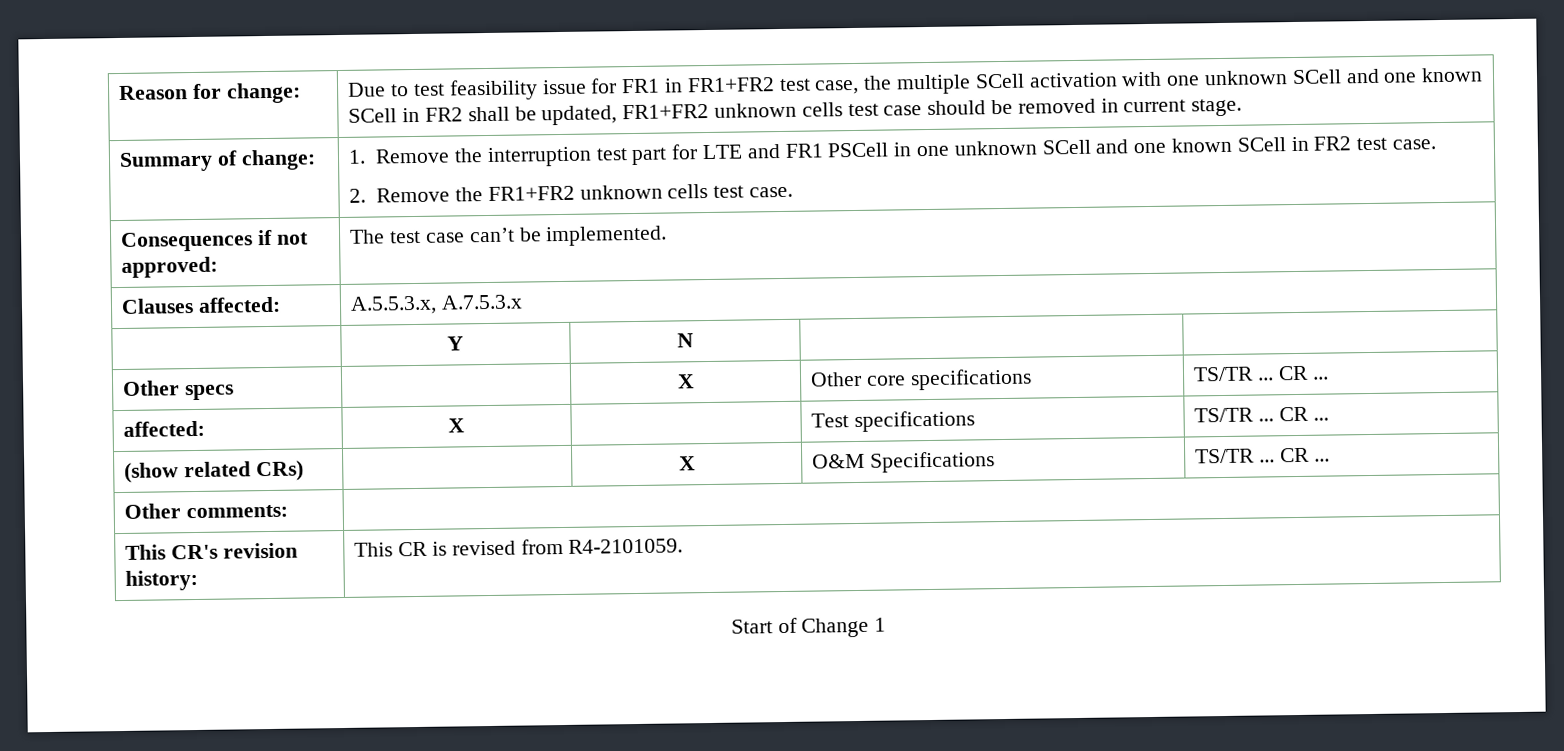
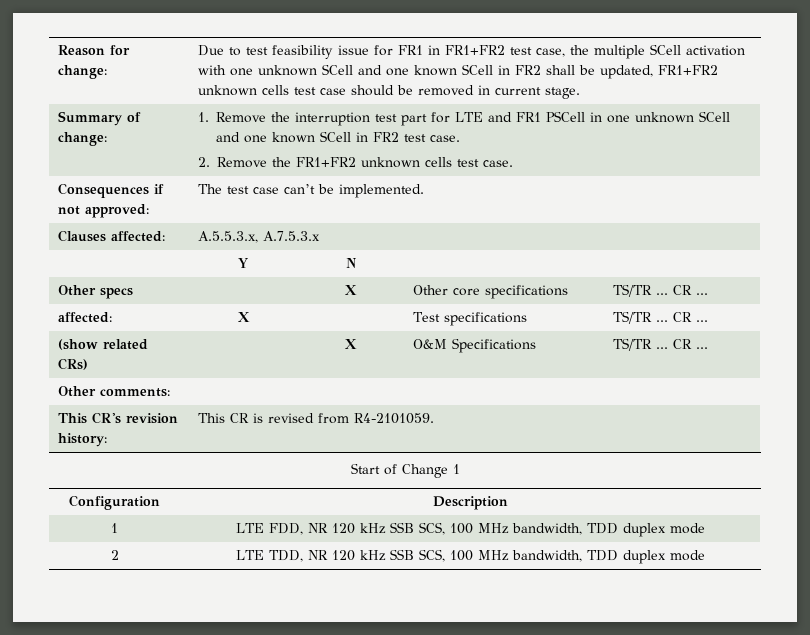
(887, 624) none -> [69,495,160,510] [432,496,508,510] [111,523,118,533] [235,522,705,537] [110,550,119,560] [235,549,705,564] // Configuration | Description // 1 | LTE FDD, NR 120 kHz SSB SCS, 100 MHz bandwidth, TDD duplex mode // 2 | LTE TDD, NR 120 kHz SSB SCS, 100 MHz bandwidth, TDD duplex mode

